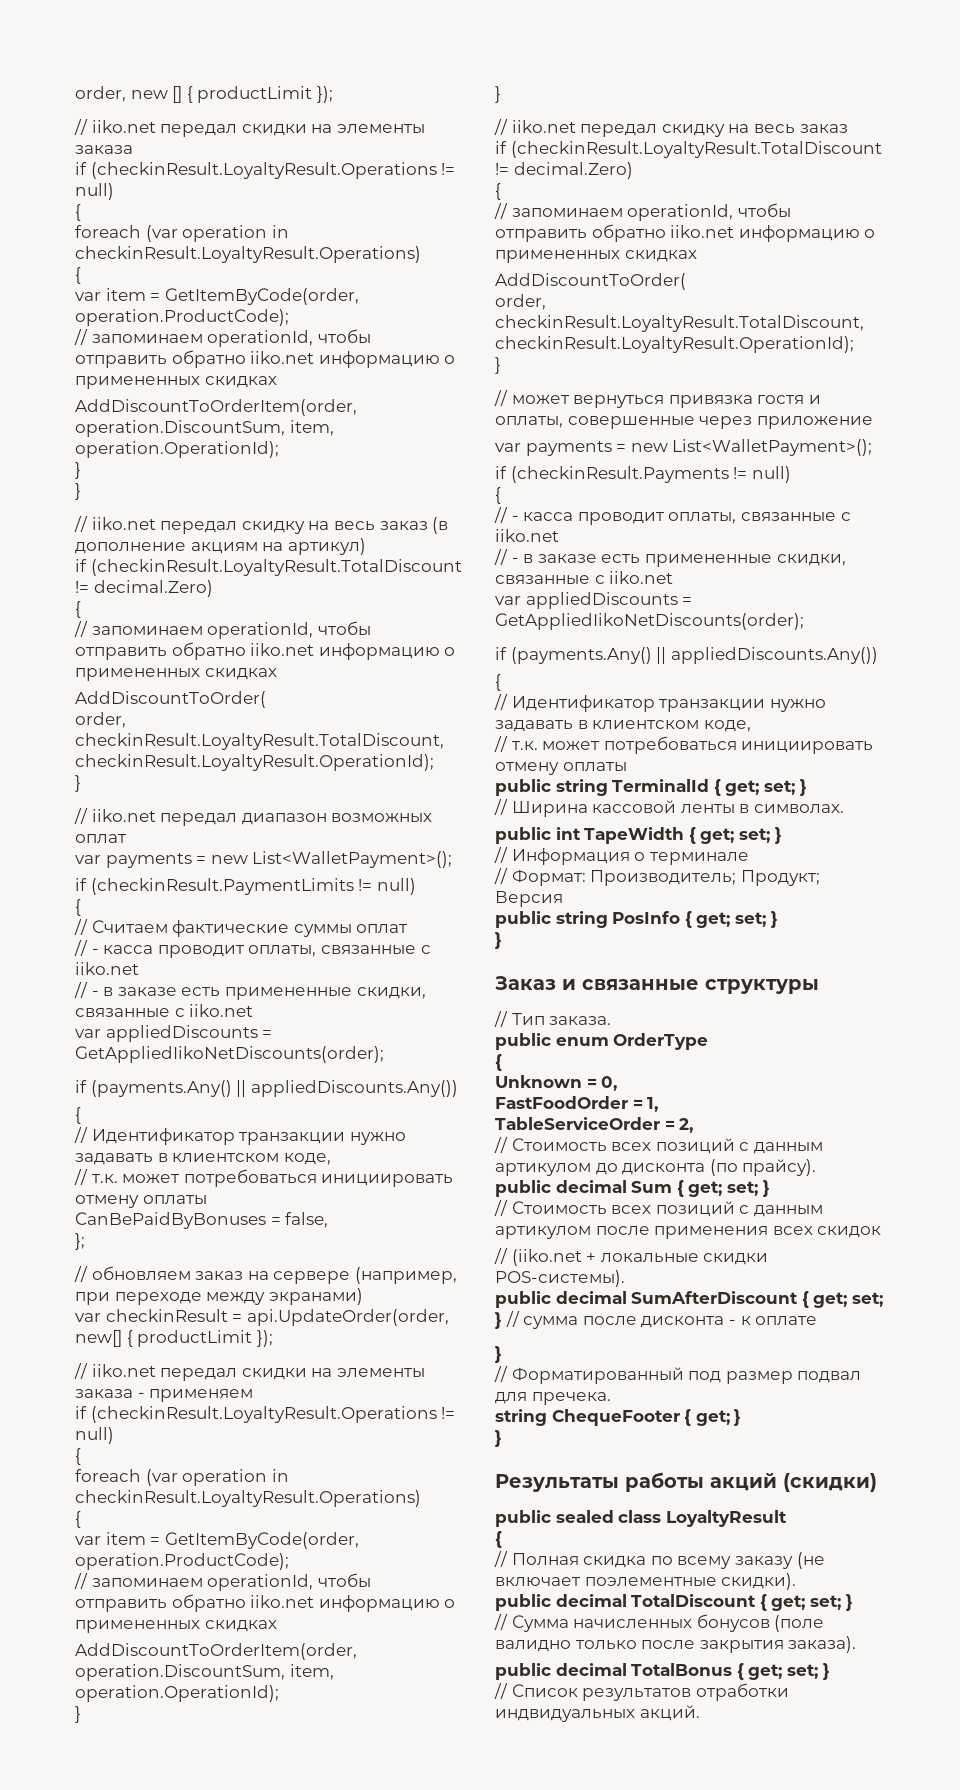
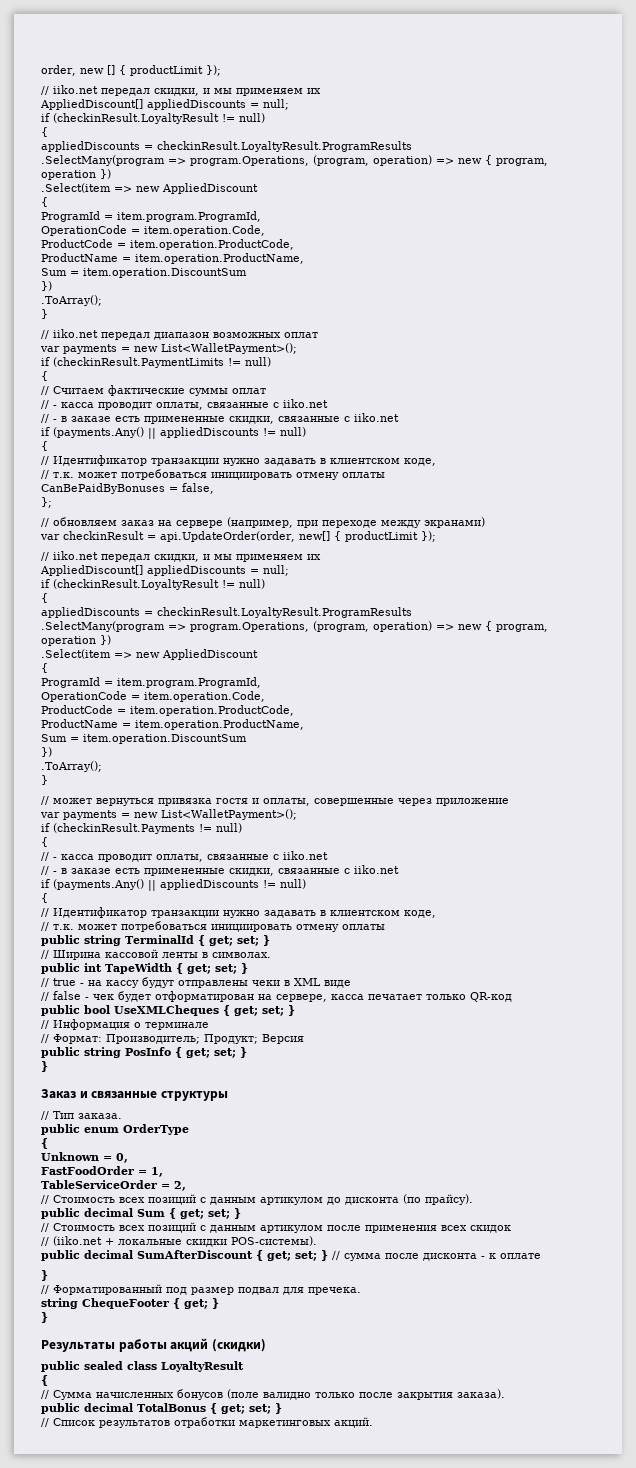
[241,124,425,136] [75,145,133,154] [75,162,456,179] [75,183,114,200] [75,204,81,221] [75,225,289,242] [75,246,421,263] [75,267,81,284] [75,288,359,305] [75,309,289,326] [74,329,371,347] [75,350,456,368] [75,376,277,389] [75,399,357,416] [75,420,334,437] [75,441,279,458] [75,462,81,479] [75,483,81,500] [74,516,449,534] [75,538,366,555] [75,559,462,576] [75,580,213,597] [75,601,81,618] [74,621,371,639] [75,642,456,660] [75,668,277,681] [75,691,266,708] [75,712,126,728] [75,733,444,750] [75,754,434,771] скидки на элементы заказа // if (checkinResult.LoyaltyResult.Operations != null) // { // foreach (var operation in checkinResult.LoyaltyResult.Operations) // { // var item = GetItemByCode(order, operation.ProductCode); // // запоминаем operationId, чтобы отправить обратно iiko.net информацию о примененных скидках // AddDiscountToOrderItem(order, operation.DiscountSum, item, operation.OperationId); // } // } // // iiko.net передал скидку на весь заказ (в дополнение акциям на артикул) // if (checkinResult.LoyaltyResult.TotalDiscount != decimal.Zero) // { // // запоминаем operationId, чтобы отправить обратно iiko.net информацию о примененных скидках // AddDiscountToOrder( // order, checkinResult.LoyaltyResult.TotalDiscount, checkinResult.LoyaltyResult.OperationId); -> [154,88,321,96] [40,99,289,110] [41,113,265,124] [41,127,48,137] [41,141,412,152] [41,155,548,166] [41,169,111,180] [41,183,258,194] [41,197,48,207] [41,211,261,222] [41,225,265,236] [41,239,294,250] [41,253,304,264] [41,268,247,278] [41,281,52,291] [41,295,102,306] скидки, и мы применяем их // AppliedDiscount[] appliedDiscounts = null; // if (checkinResult.LoyaltyResult != null) // { // appliedDiscounts = checkinResult.LoyaltyResult.ProgramResults // .SelectMany(program => program.Operations, (program, operation) => new { program, operation }) // .Select(item => new AppliedDiscount // { // ProgramId = item.program.ProgramId, // OperationCode = item.operation.Code, // ProductCode = item.operation.ProductCode, // ProductName = item.operation.ProductName, // Sum = item.operation.DiscountSum // }) // .ToArray();
[75,1025,273,1042] [75,1046,384,1063] [75,1080,458,1097] // var appliedDiscounts = GetAppliedIikoNetDiscounts(order); // if (payments.Any() || appliedDiscounts.Any()) -> [41,427,306,439] // if (payments.Any() || appliedDiscounts != null)
[241,1368,425,1380] [75,1389,254,1402] [75,1406,456,1423] [75,1427,114,1444] [75,1448,81,1465] [75,1469,289,1486] [75,1490,421,1507] [75,1511,81,1528] [75,1532,359,1549] [75,1553,289,1570] [74,1573,371,1591] [75,1594,456,1612] [75,1620,277,1633] [75,1643,357,1660] [75,1664,334,1681] [75,1685,279,1702] [75,1706,81,1723] [495,86,501,103] [494,119,848,137] [495,141,882,158] [495,162,633,179] [495,183,501,200] [494,203,791,221] [495,224,876,242] [495,250,697,263] [495,273,686,290] [495,294,546,310] [495,315,864,332] [495,336,854,353] скидки на элементы заказа - применяем // if (checkinResult.LoyaltyResult.Operations != null) // { // foreach (var operation in checkinResult.LoyaltyResult.Operations) // { // var item = GetItemByCode(order, operation.ProductCode); // // запоминаем operationId, чтобы отправить обратно iiko.net информацию о примененных скидках // AddDiscountToOrderItem(order, operation.DiscountSum, item, operation.OperationId); // } // } // // iiko.net передал скидку на весь заказ // if (checkinResult.LoyaltyResult.TotalDiscount != decimal.Zero) // { // // запоминаем operationId, чтобы отправить обратно iiko.net информацию о примененных скидках // AddDiscountToOrder( // order, checkinResult.LoyaltyResult.TotalDiscount, checkinResult.LoyaltyResult.OperationId); -> [154,554,321,562] [40,565,289,576] [41,579,265,590] [41,593,48,603] [41,607,412,618] [41,621,548,632] [41,635,111,646] [41,649,258,660] [41,663,48,673] [41,677,261,688] [41,691,265,702] [41,705,294,716] [41,719,304,730] [41,734,247,744] [41,747,52,757] [41,761,102,772] скидки, и мы применяем их // AppliedDiscount[] appliedDiscounts = null; // if (checkinResult.LoyaltyResult != null) // { // appliedDiscounts = checkinResult.LoyaltyResult.ProgramResults // .SelectMany(program => program.Operations, (program, operation) => new { program, operation }) // .Select(item => new AppliedDiscount // { // ProgramId = item.program.ProgramId, // OperationCode = item.operation.Code, // ProductCode = item.operation.ProductCode, // ProductName = item.operation.ProductName, // Sum = item.operation.DiscountSum // }) // .ToArray();
[495,592,693,609] [495,613,804,630] [495,647,878,664] // var appliedDiscounts = GetAppliedIikoNetDiscounts(order); // if (payments.Any() || appliedDiscounts.Any()) -> [41,879,306,891] // if (payments.Any() || appliedDiscounts != null)
(782, 835) none -> [41,977,351,988] [41,991,512,1002] [41,1005,295,1016] // // true - на кассу будут отправлены чеки в XML виде // // false - чек будет отформатирован на сервере, касса печатает только QR-код // public bool UseXMLCheques { get; set; }
[494,1551,825,1569] [495,1573,797,1590] [495,1594,853,1611] // // Полная скидка по всему заказу (не включает поэлементные скидки). // public decimal TotalDiscount { get; set; } -> (48, 1380) none
[495,1709,635,1722] индвидуальных -> [239,1420,331,1428] маркетинговых

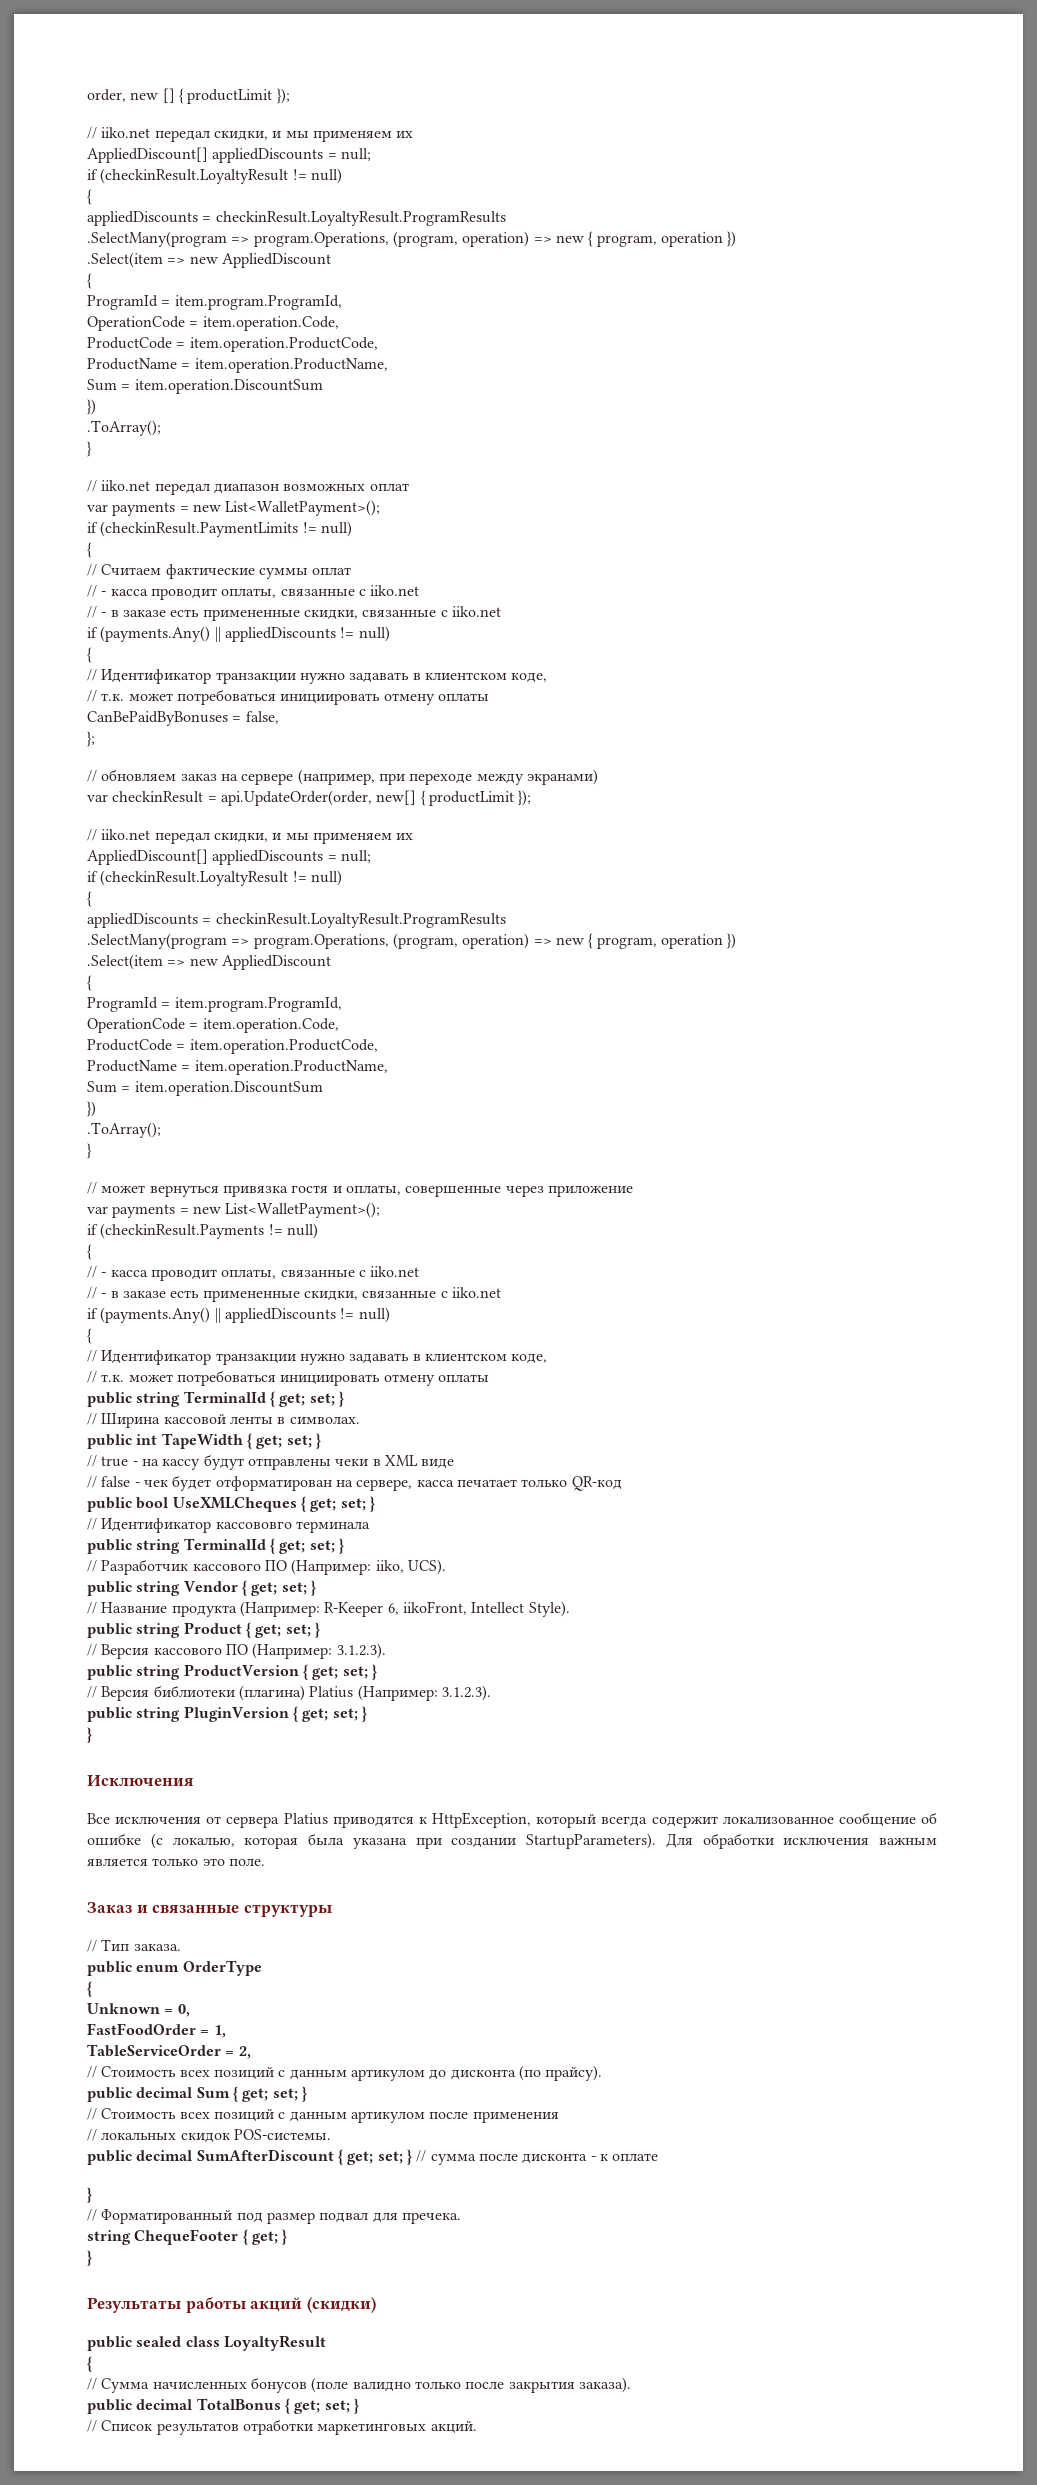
[53,1019,209,1030] [41,1034,304,1044] [41,1047,171,1058] Информация о терминале // // Формат: Производитель; Продукт; Версия // public string PosInfo -> [101,1518,370,1533] [87,1538,344,1554] [87,1559,446,1575] [87,1580,316,1596] [87,1601,570,1617] [87,1622,320,1638] [87,1643,386,1659] [87,1664,377,1680] [87,1685,491,1701] [87,1706,289,1722] Идентификатор кассововго терминала // public string TerminalId { get; set; } // // Разработчик кассового ПО (Например: iiko, UCS). // public string Vendor { get; set; } // // Название продукта (Например: R-Keeper 6, iikoFront, Intellect Style). // public string Product { get; set; } // // Версия кассового ПО (Например: 3.1.2.3). // public string ProductVersion { get; set; } // // Версия библиотеки (плагина) Platius (Например: 3.1.2.3). // public string PluginVersion
(48, 1066) none -> [87,1775,194,1786] [87,1812,938,1828] [87,1833,937,1849] [87,1858,265,1866] // Исключения // Все исключения от сервера Platius приводятся к HttpException, который всегда содержит локализованное сообщение об ошибке (с локалью, которая была указана при создании StartupParameters). Для обработки исключения важным является только это поле.
[441,1225,511,1233] [41,1236,317,1247] всех скидок // // (iiko.net + локальные скидки POS-системы). -> [87,2129,331,2143] // // локальных скидок POS-системы.

